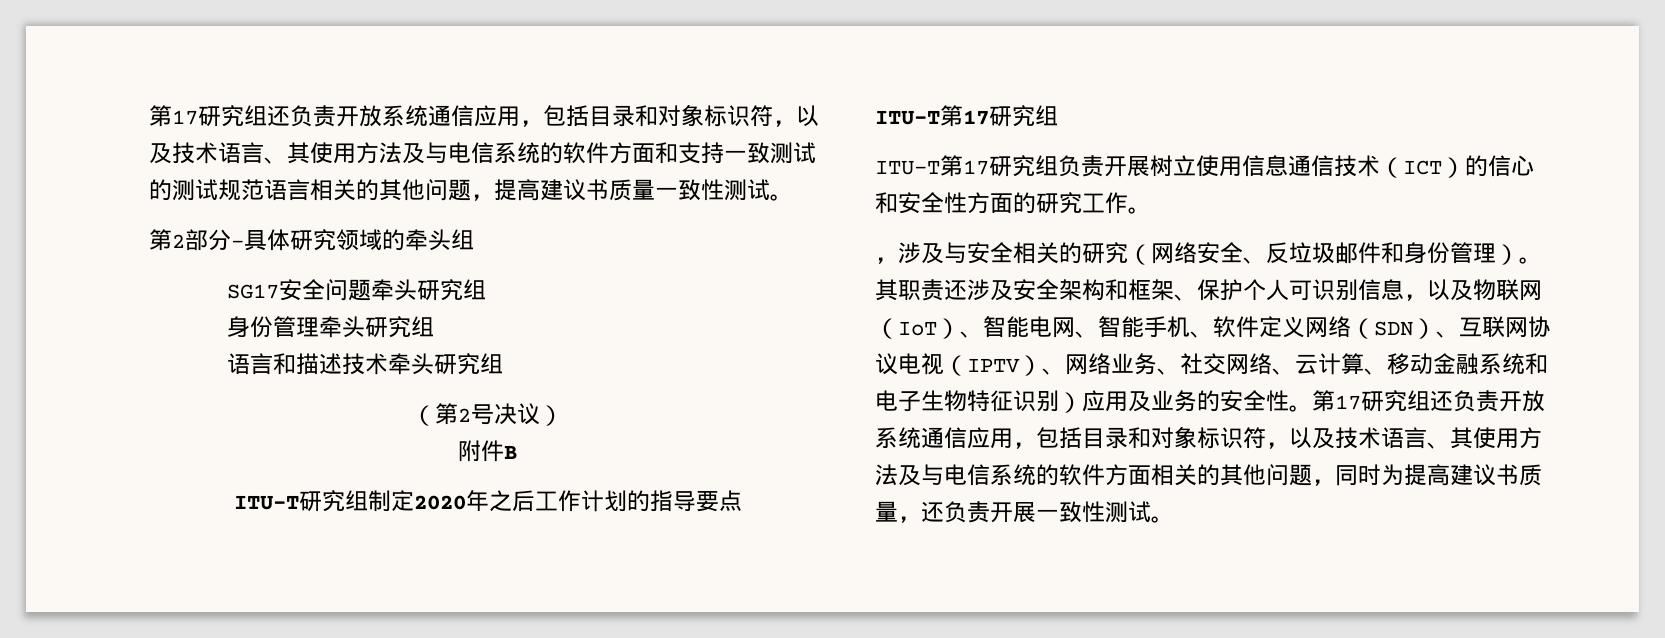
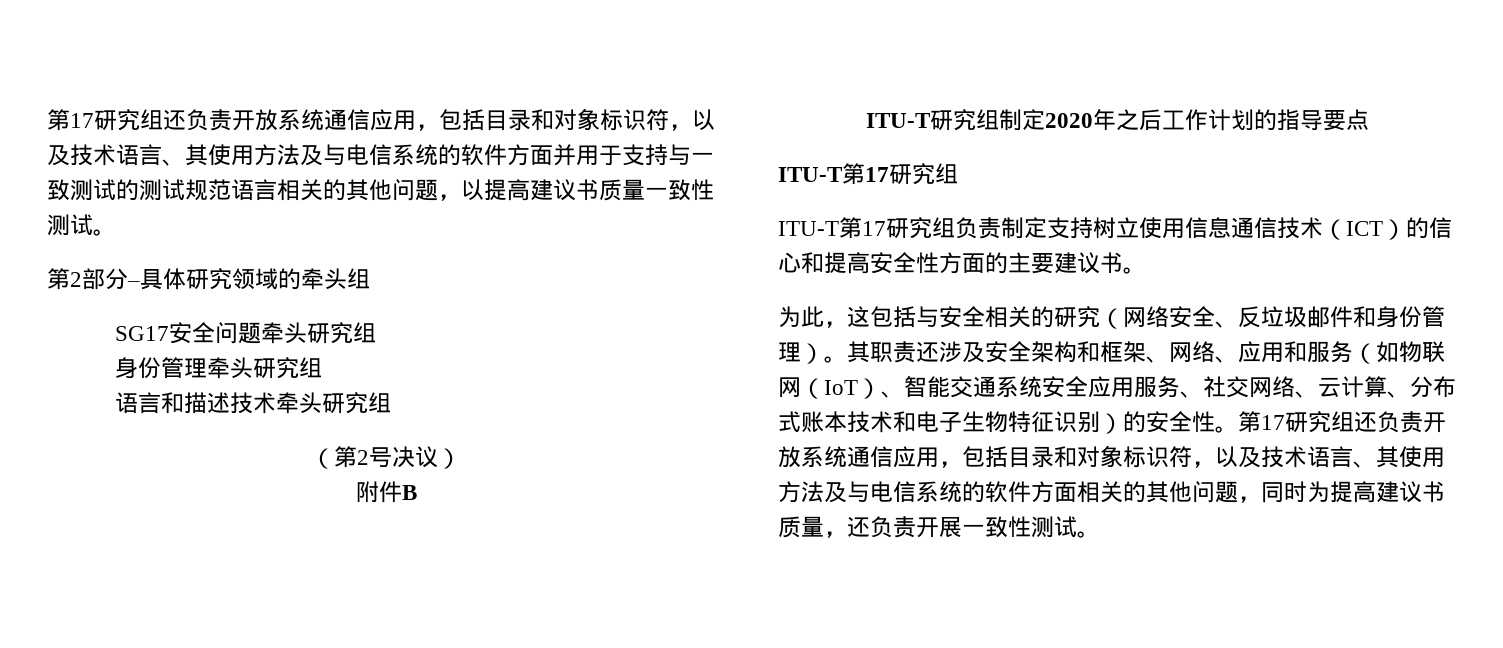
[655,142,724,164] 和支持 -> [553,144,691,166] 并用于支持与
(494, 197) none -> [461,179,484,201] 以
[1104,156,1150,177] 开展 -> [1001,217,1093,239] 制定支持
(898, 203) none -> [824,252,870,274] 提高
[1036,192,1151,214] [875,242,944,264] 研究工作。 // ，涉及 -> [1008,252,1146,274] [778,306,916,328] 主要建议书。 // 为此，这包括
[1197,279,1473,301] 保护个人可识别信息，以及 -> [1169,341,1399,364] 网络、应用和服务（如
[1029,316,1551,339] [875,353,1134,376] 电网、智能手机、软件定义网络（SDN）、互联网协议电视（IPTV）、网络业 -> [950,376,1157,398] 交通系统安全应用服
[1387,353,1525,375] 移动金融系统 -> [1410,376,1456,398] [778,411,893,433] 分布式账本技术
[1082,390,1197,412] 应用及业务 -> (1123, 423) none

